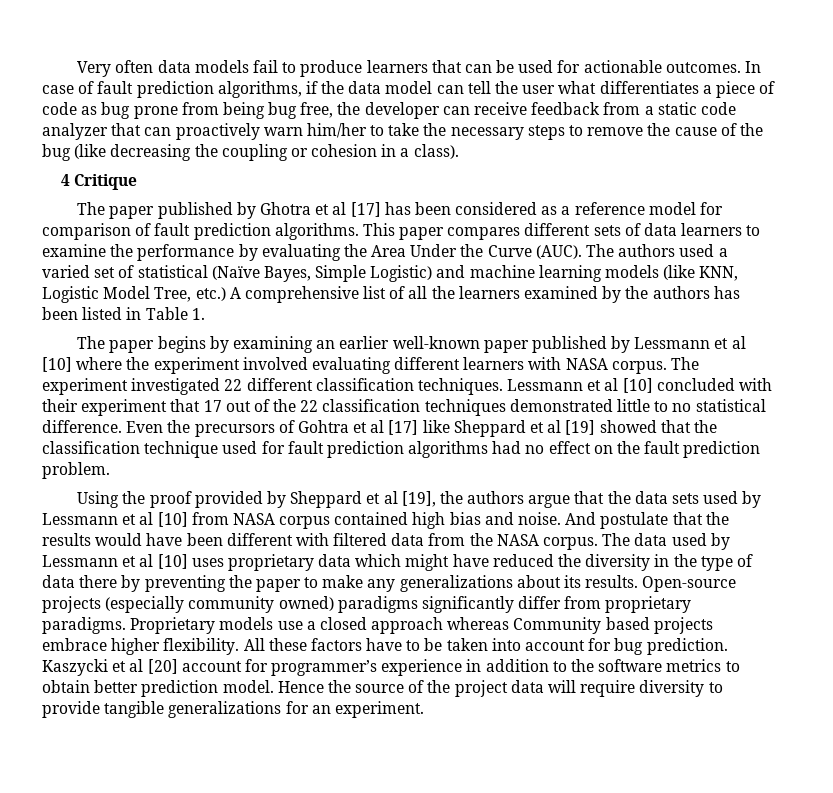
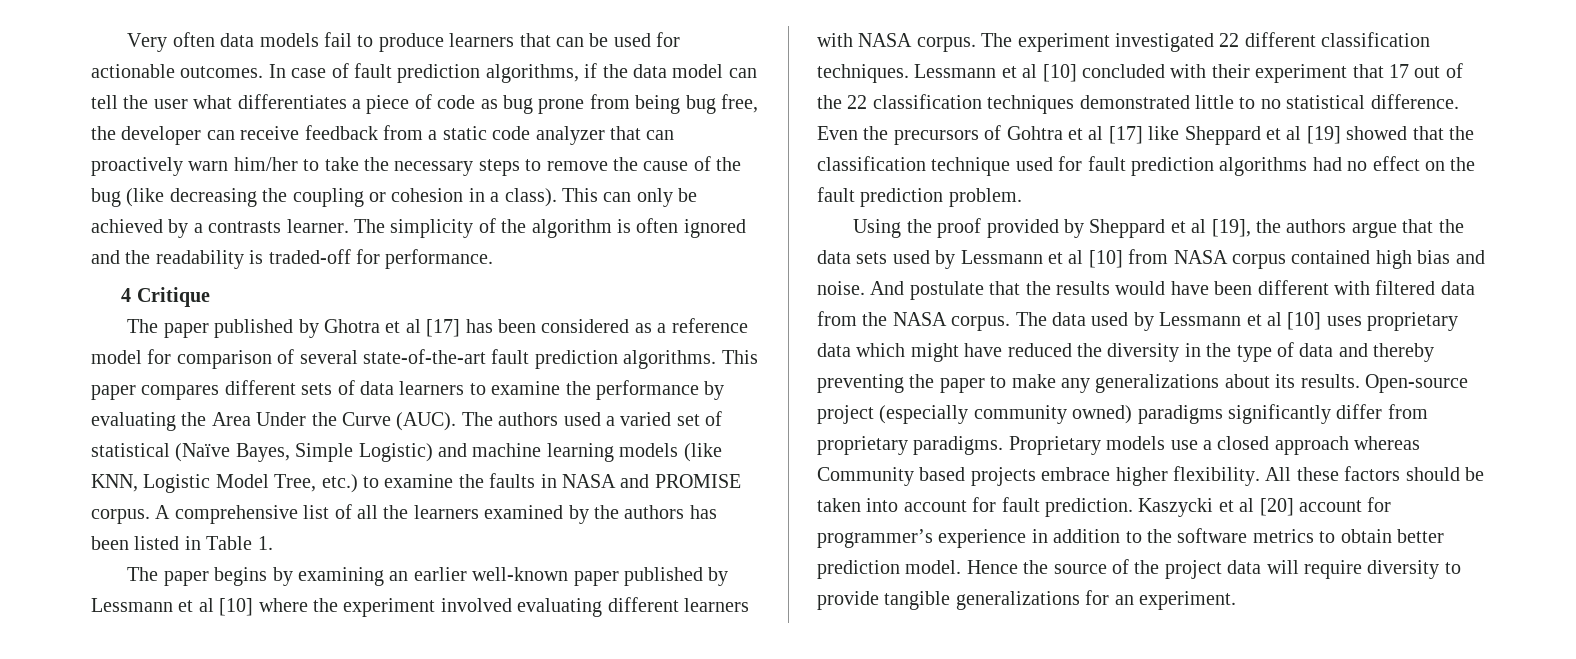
(459, 151) none -> [561,188,698,207] [91,218,746,238] [91,249,494,269] This can only be achieved by a contrasts learner. The simplicity of the algorithm is often ignored and the readability is traded-off for performance.
(152, 229) none -> [299,349,486,364] several state-of-the-art
(226, 294) none -> [363,473,741,488] [91,509,150,524] to examine the faults in NASA and PROMISE corpus.
[79,575,141,592] there by -> [1338,343,1435,362] and thereby
[42,596,101,613] projects -> [817,405,874,424] project
[366,638,421,651] have to -> [1405,467,1460,481] should
[614,638,644,655] bug -> [1001,497,1040,512] fault

